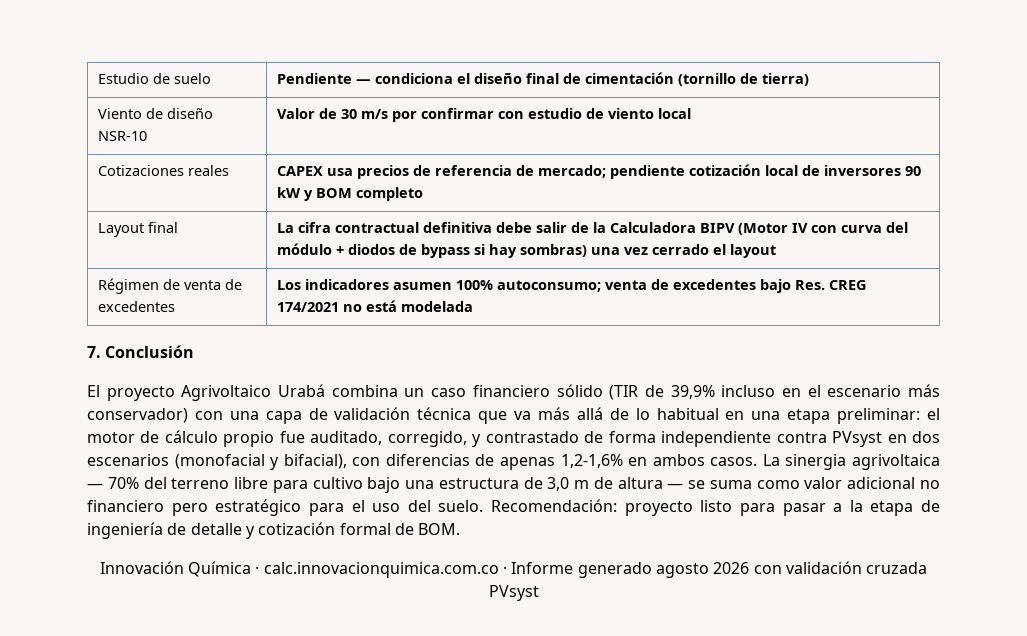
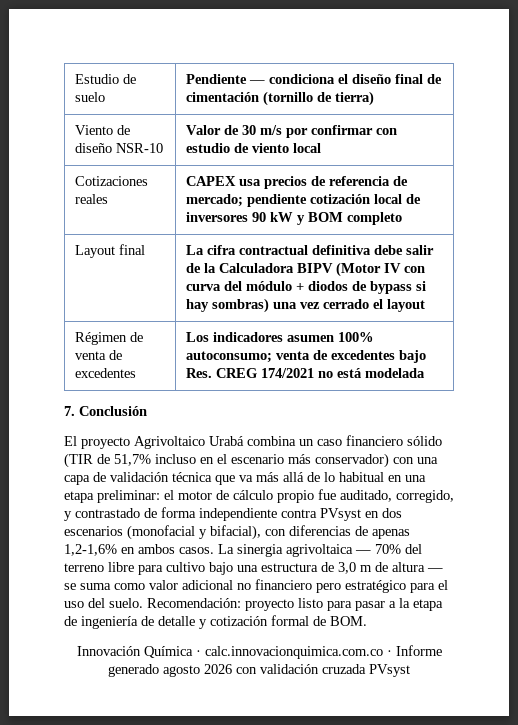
[670,385,715,399] 39,9% -> [114,454,151,466] 51,7%

